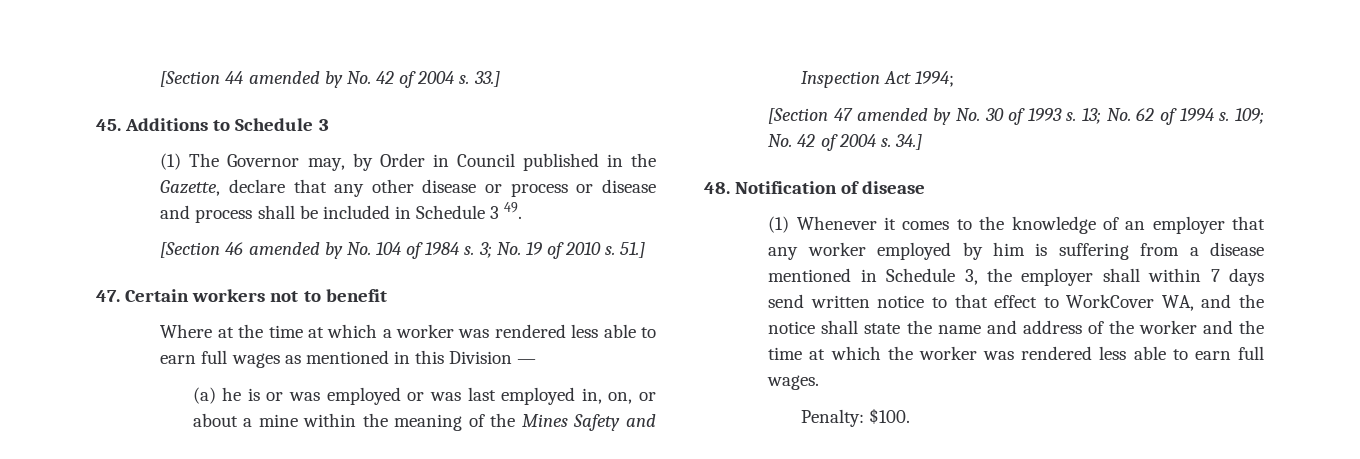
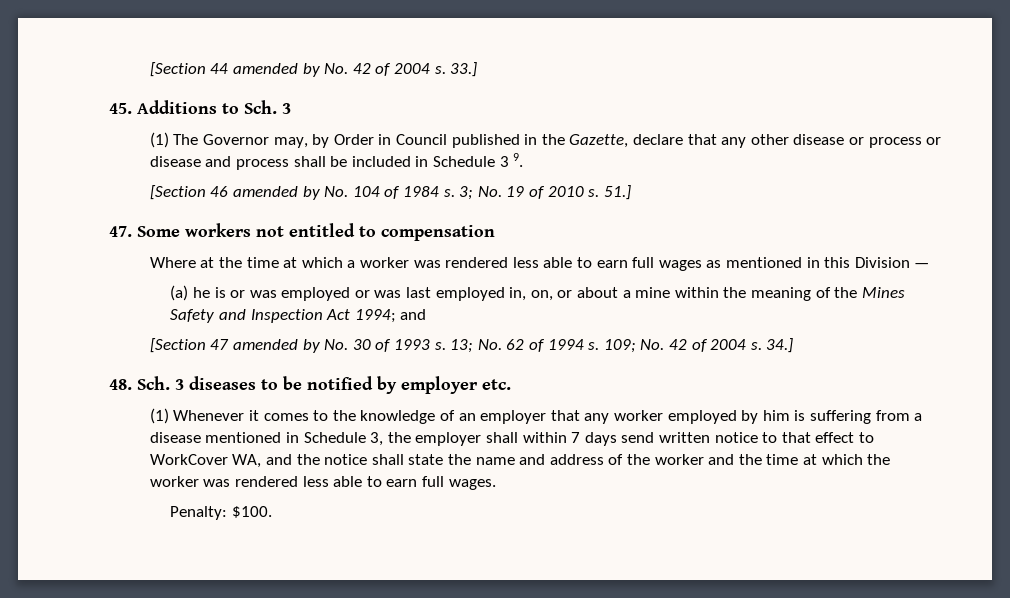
[235,118,314,131] Schedule -> [244,100,277,114] Sch.
[504,202,523,219] 49. -> [513,153,524,167] 9.
[125,289,190,302] Certain -> [137,226,180,237] Some
[303,289,387,302] to benefit -> [289,223,495,241] entitled to compensation
(954, 79) none -> [400,309,427,320] and
[735,181,926,194] Notification of disease -> [137,376,511,394] Sch. 3 diseases to be notified by employer etc.

